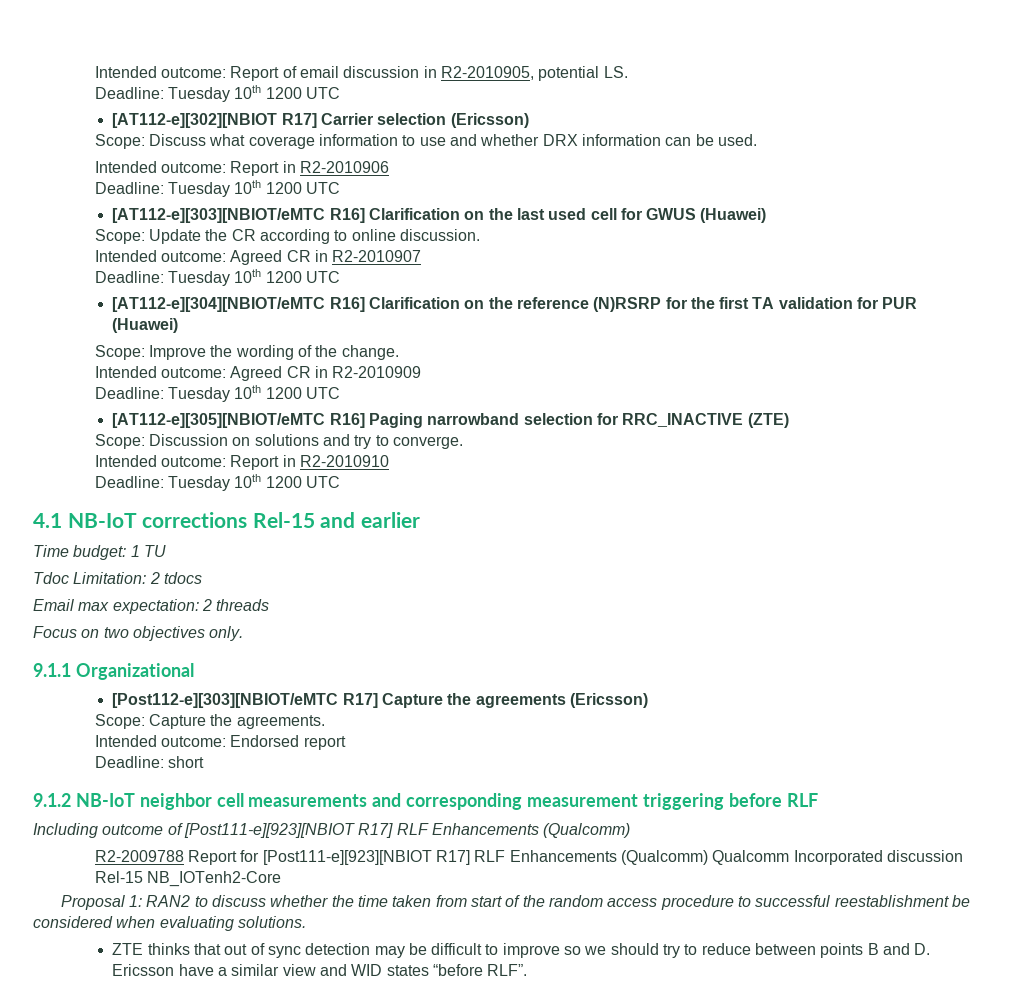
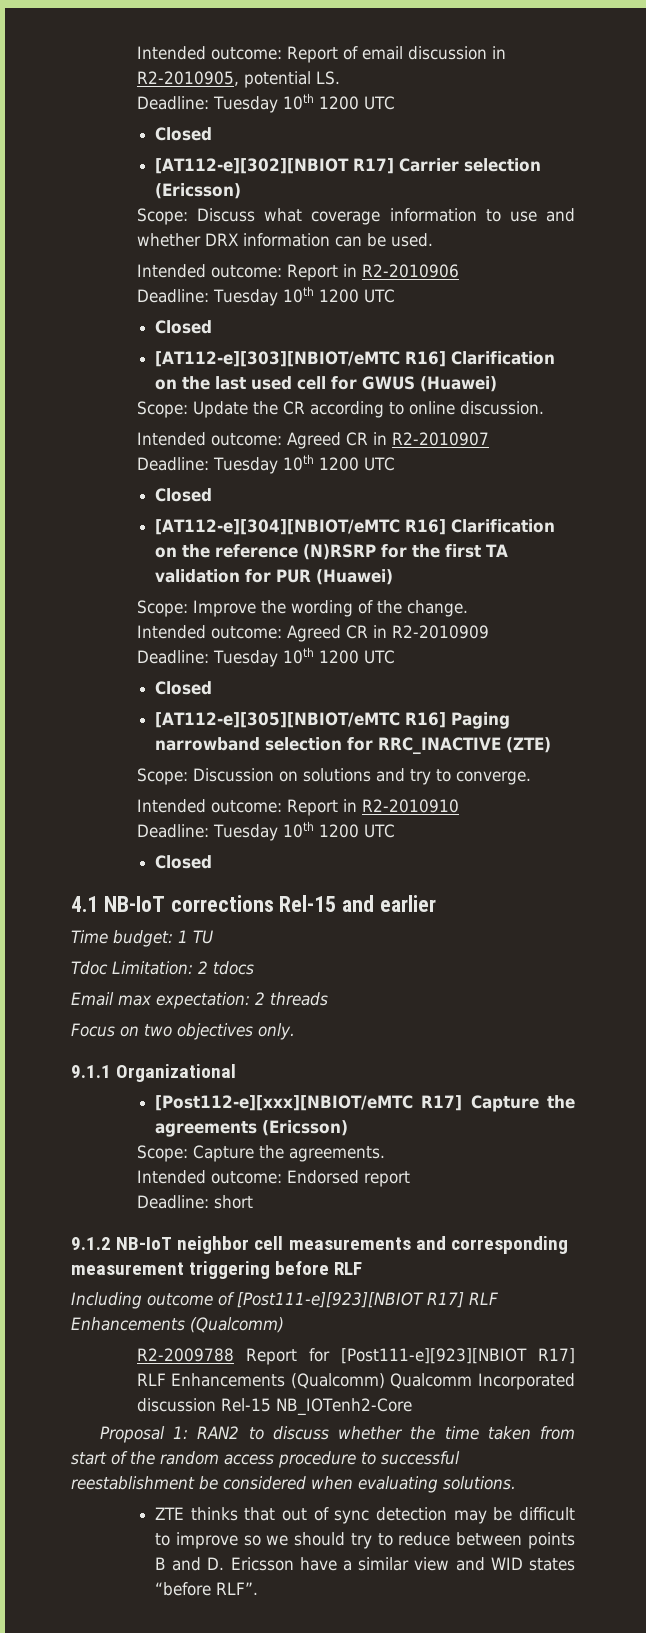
(340, 93) none -> [155,127,213,141] // Closed
(340, 188) none -> [155,320,213,334] // Closed
(340, 277) none -> [155,488,213,502] // Closed
(340, 393) none -> [155,681,213,695] // Closed
(340, 482) none -> [155,855,213,869] // Closed
[112,693,339,708] [Post112-e][303][NBIOT/eMTC -> [155,1095,414,1111] [Post112-e][xxx][NBIOT/eMTC

